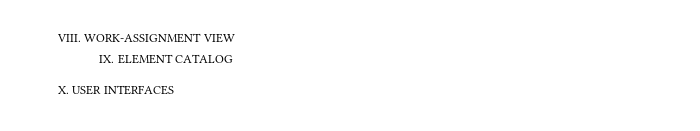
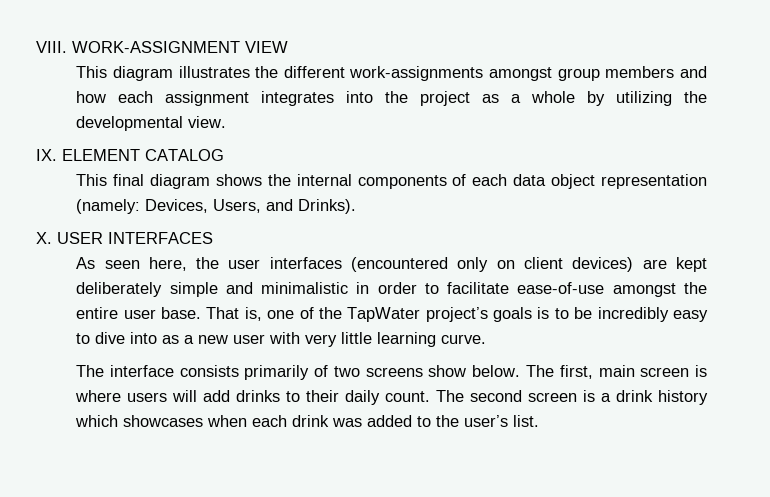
[99,54,233,64] [58,85,174,95] IX. ELEMENT CATALOG // X. USER INTERFACES -> [76,66,707,81] [76,91,707,106] [76,116,227,131] [36,149,224,161] [76,174,707,189] [76,199,357,214] [36,232,213,244] [76,257,707,272] [76,282,707,297] [76,307,708,322] [76,332,487,347] [76,365,707,380] [75,390,708,405] [75,415,540,427] This diagram illustrates the different work-assignments amongst group members and how each assignment integrates into the project as a whole by utilizing the developmental view. // IX. ELEMENT CATALOG // This final diagram shows the internal components of each data object representation (namely: Devices, Users, and Drinks). // X. USER INTERFACES // As seen here, the user interfaces (encountered only on client devices) are kept deliberately simple and minimalistic in order to facilitate ease-of-use amongst the entire user base. That is, one of the TapWater project’s goals is to be incredibly easy to dive into as a new user with very little learning curve. // The interface consists primarily of two screens show below. The first, main screen is where users will add drinks to their daily count. The second screen is a drink history which showcases when each drink was added to the user’s list.

